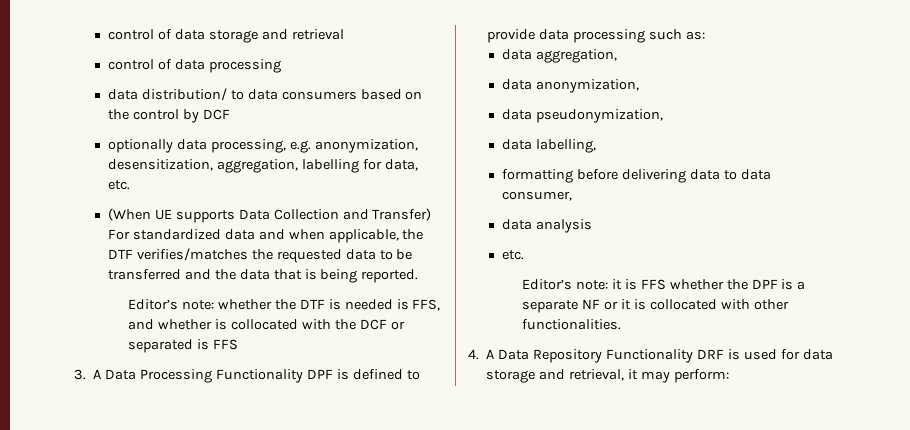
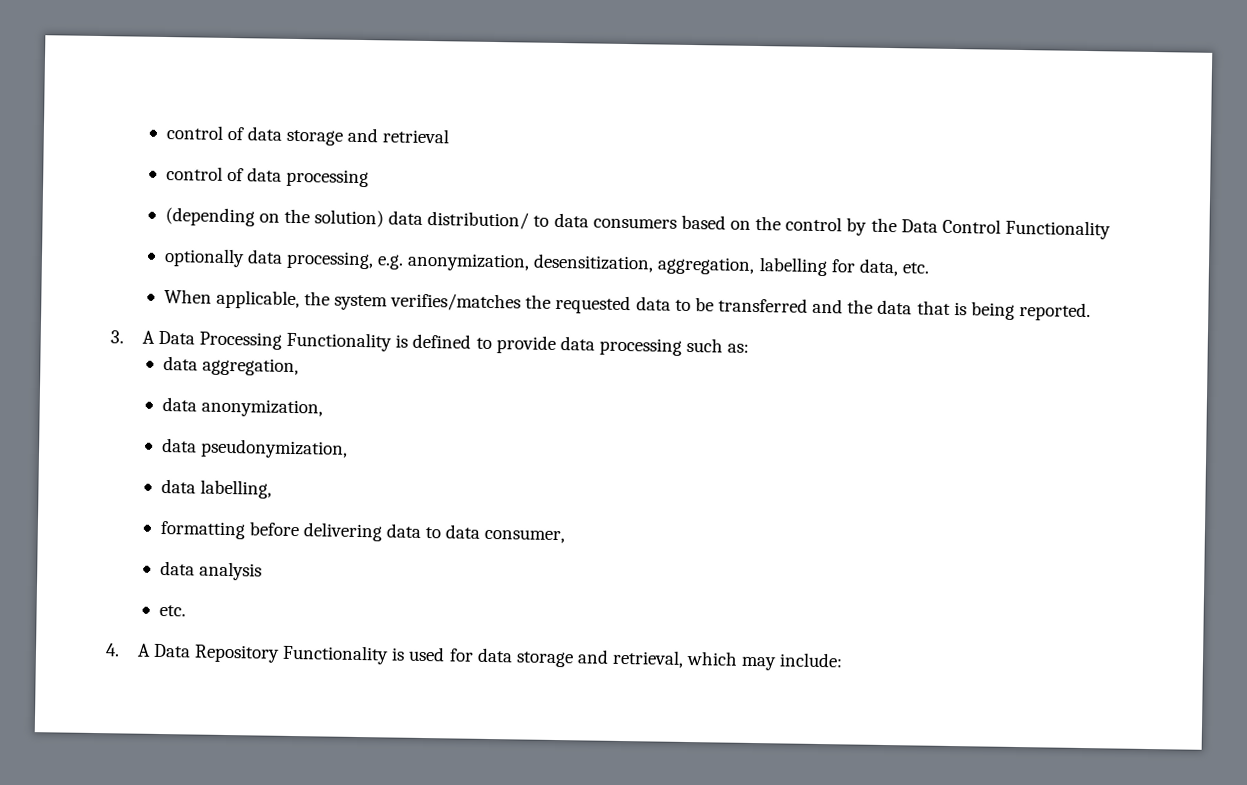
(281, 66) none -> [164,207,385,228] (depending on the solution)
[202,109,230,120] DCF -> [870,217,1111,240] the Data Control Functionality
[107,208,432,223] [107,229,325,240] (When UE supports Data Collection and Transfer) For standardized data and when -> [163,289,212,304] When
[107,249,133,259] DTF -> [334,294,389,311] system
[128,299,441,311] [128,319,405,330] [128,339,238,353] // Editor’s note: whether the DTF is needed is FFS, and whether is collocated with the DCF or separated is FFS -> (1091, 311) none
[306,369,333,379] DPF -> (393, 341) none
[522,279,806,290] [522,299,789,313] [522,319,622,330] // Editor’s note: it is FFS whether the DPF is a separate NF or it is collocated with other functionalities. -> (186, 610) none
[696,349,724,359] DRF -> (390, 654) none
[627,369,729,383] it may perform: -> [686,650,844,671] which may include:

